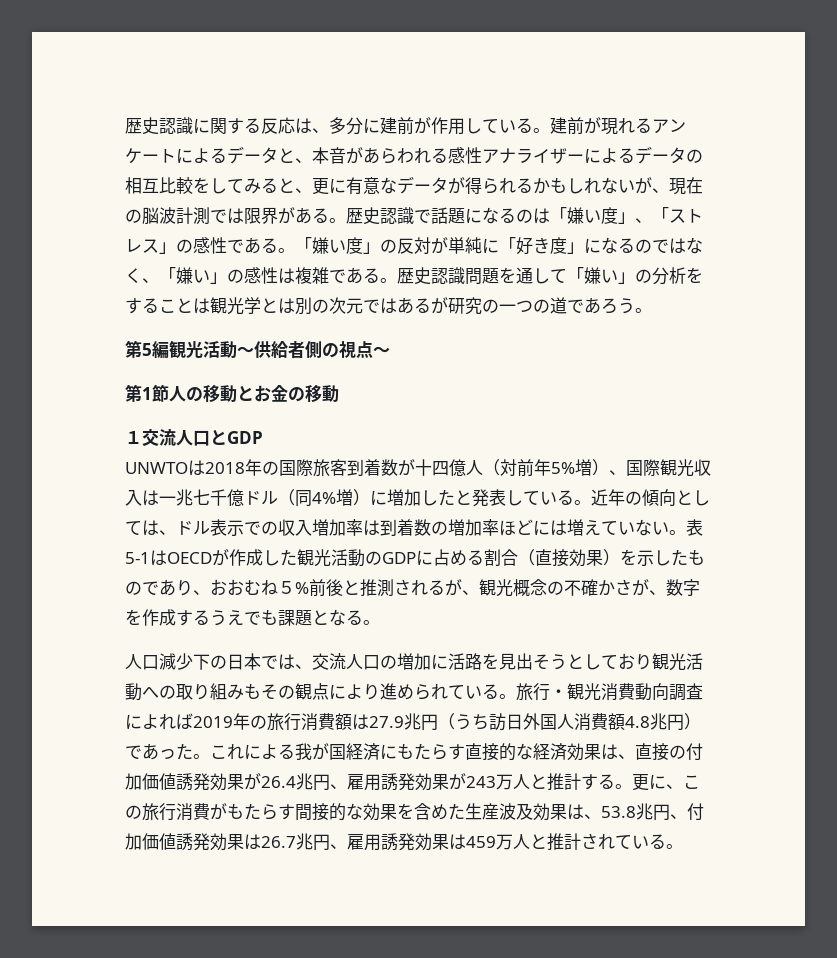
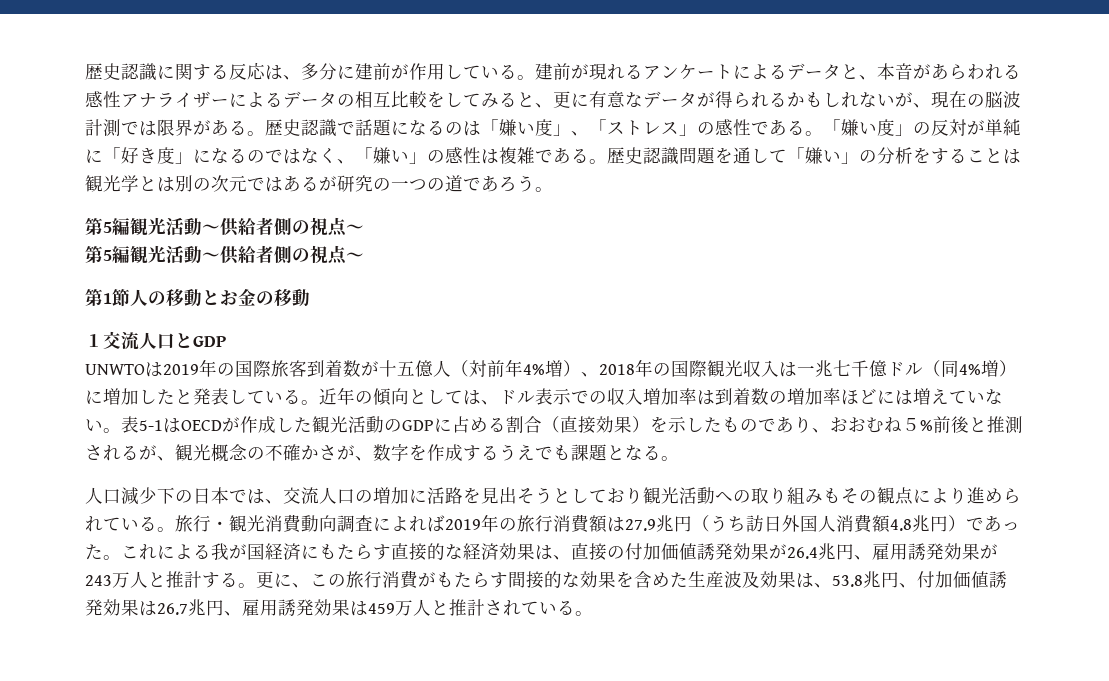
(390, 351) none -> [85,245,364,265] // 第5編観光活動～供給者側の視点～
[205,462,245,474] 2018 -> [163,364,199,375] 2019
[432,461,449,476] 四 -> [397,361,415,376] 五
[551,459,626,476] 5%増）、 -> [523,359,671,377] 4%増）、2018年の

